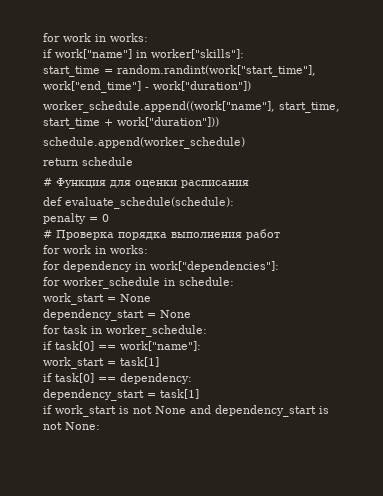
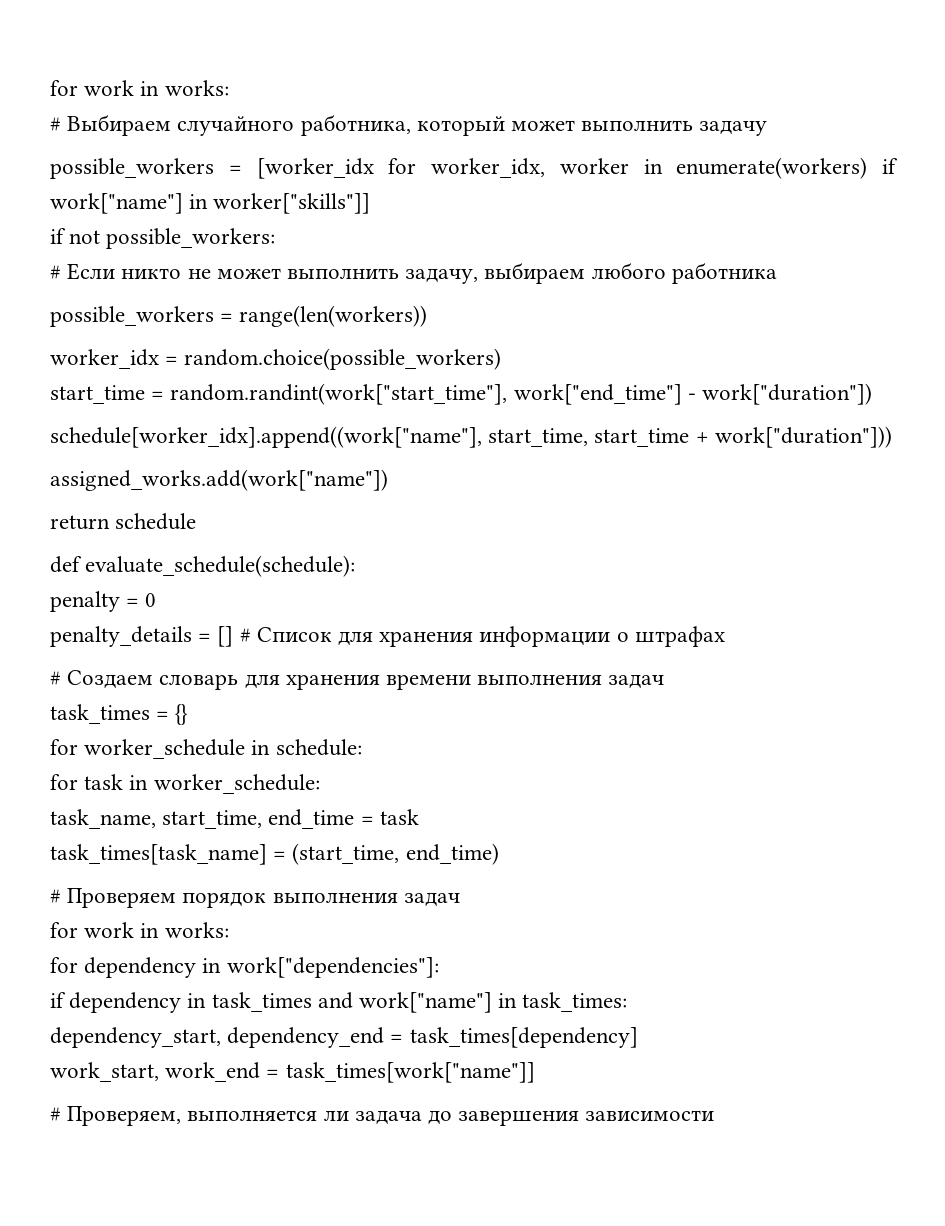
[43,33,148,42] [43,49,244,59] for work in works: // if work["name"] in worker["skills"]: -> [50,80,229,96] [50,114,768,136] [50,157,898,179] [50,193,371,214] [50,228,276,249] [50,262,777,284] [50,305,428,327] [50,348,502,370] for work in works: // # Выбираем случайного работника, который может выполнить задачу // possible_workers = [worker_idx for worker_idx, worker in enumerate(workers) if work["name"] in worker["skills"]] // if not possible_workers: // # Если никто не может выполнить задачу, выбираем любого работника // possible_workers = range(len(workers)) // worker_idx = random.choice(possible_workers)
[43,101,275,113] worker_schedule.append((work["name"], -> [50,426,482,448] schedule[worker_idx].append((work["name"],
[43,137,245,149] schedule.append(worker_schedule) -> [50,469,388,491] assigned_works.add(work["name"])
[43,178,249,188] // # Функция для оценки расписания -> (197, 521) none
[43,229,280,240] # Проверка порядка выполнения работ -> [50,626,725,647] [50,670,665,690] [50,704,189,725] [50,739,362,759] [50,774,320,794] [50,809,419,829] [50,843,499,865] [50,888,460,908] penalty_details = [] # Список для хранения информации о штрафах // # Создаем словарь для хранения времени выполнения задач // task_times = {} // for worker_schedule in schedule: // for task in worker_schedule: // task_name, start_time, end_time = task // task_times[task_name] = (start_time, end_time) // # Проверяем порядок выполнения задач
[43,277,234,289] [43,293,151,305] [43,309,191,321] [43,325,207,337] [43,341,201,351] [43,357,159,369] [43,373,192,384] [43,389,199,401] [43,405,329,417] [43,422,100,430] for worker_schedule in schedule: // work_start = None // dependency_start = None // for task in worker_schedule: // if task[0] == work["name"]: // work_start = task[1] // if task[0] == dependency: // dependency_start = task[1] // if work_start is not None and dependency_start is not None: -> [50,992,628,1013] [50,1027,638,1048] [50,1062,535,1083] [50,1106,715,1126] if dependency in task_times and work["name"] in task_times: // dependency_start, dependency_end = task_times[dependency] // work_start, work_end = task_times[work["name"]] // # Проверяем, выполняется ли задача до завершения зависимости

